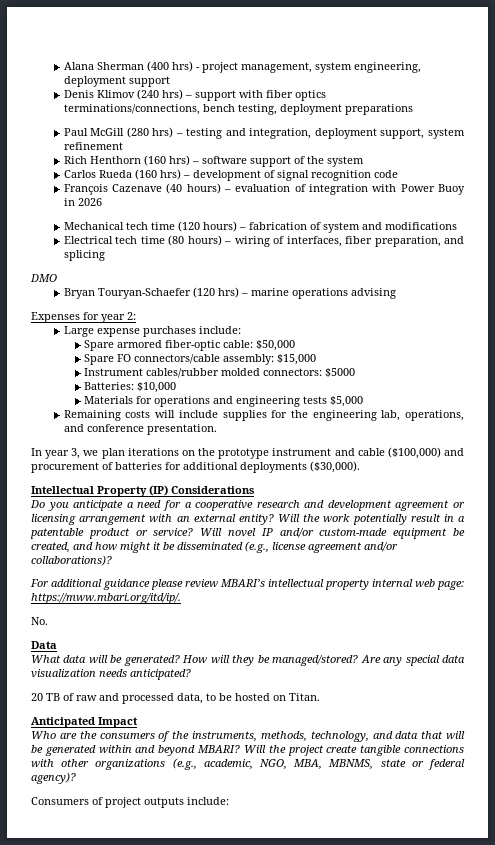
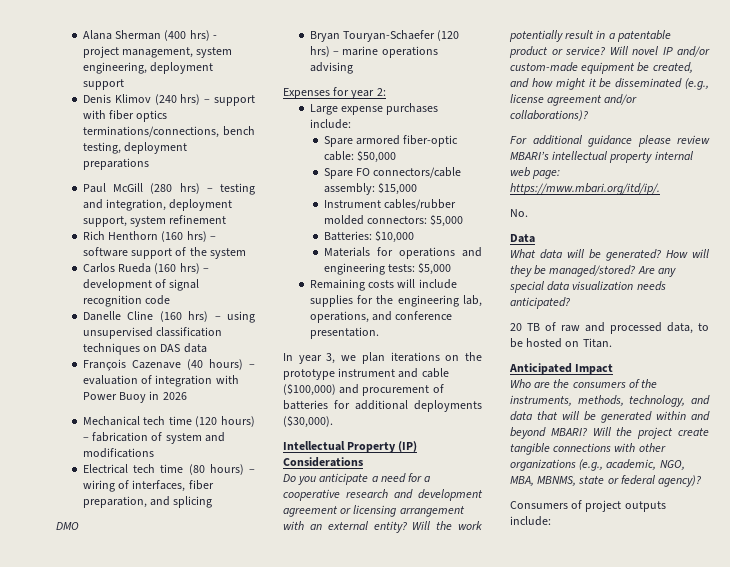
(398, 174) none -> [82,311,255,323] [82,327,223,339] [82,343,207,355] // Danelle Cline (160 hrs) – using unsupervised classification techniques on DAS data
[325,368,356,377] $5000 -> [430,215,464,227] $5,000
[303,396,328,404] tests -> [387,264,415,272] tests:

